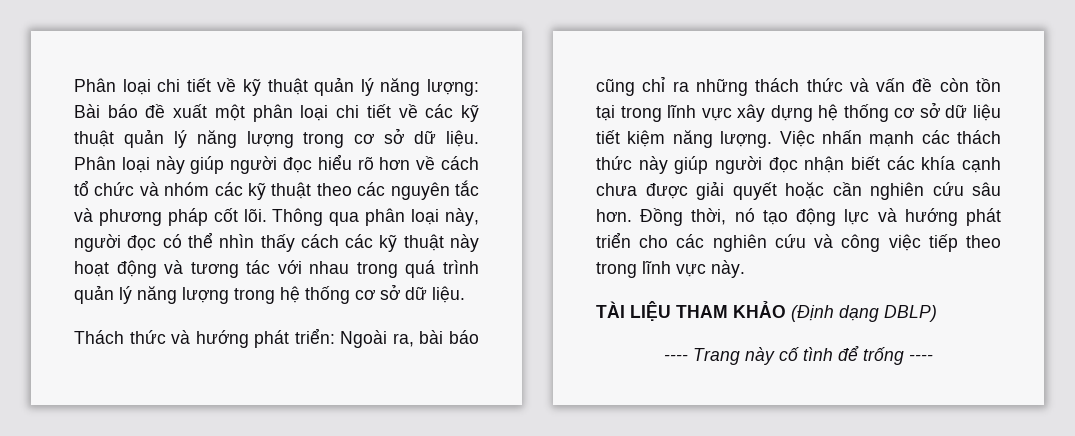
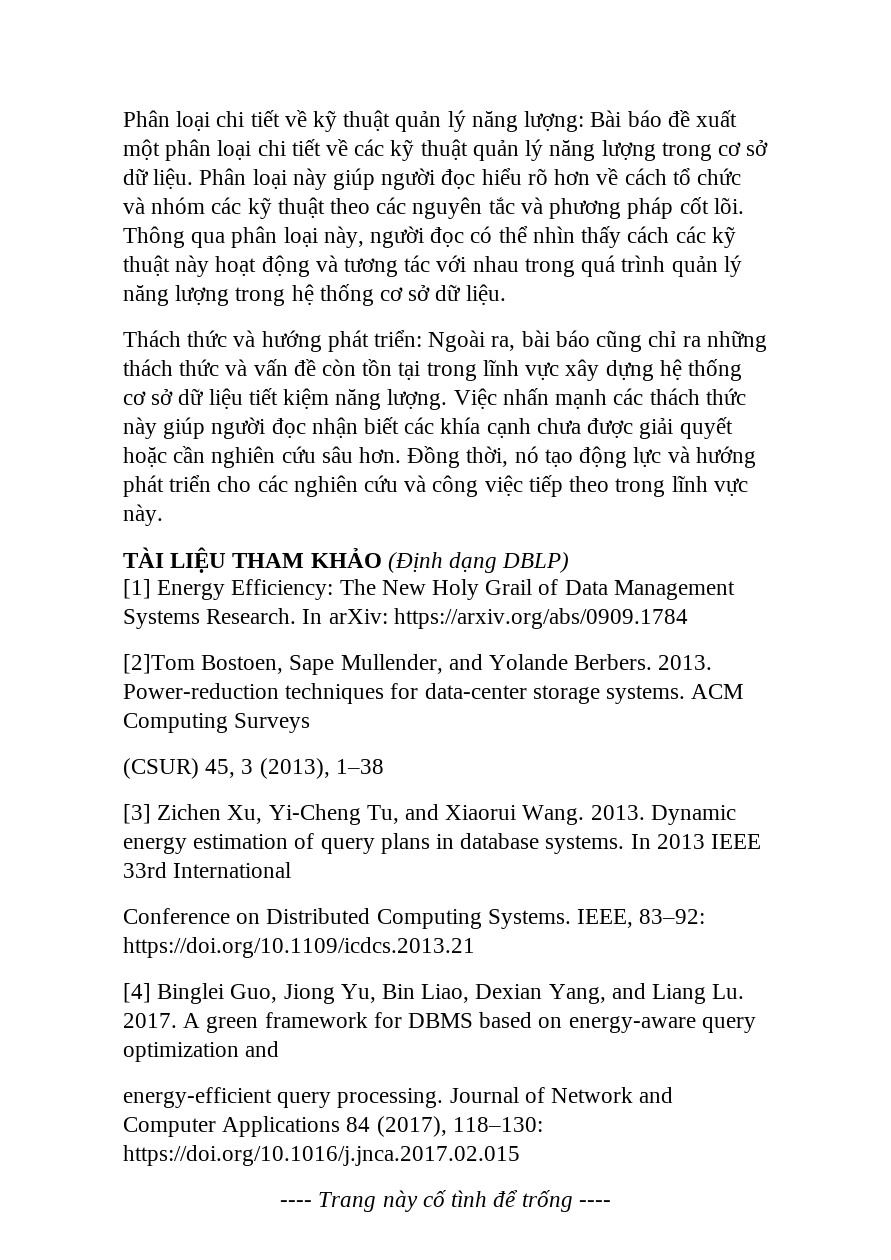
(937, 313) none -> [123,579,735,600] [123,608,688,629] [123,654,713,675] [123,683,744,704] [123,713,311,733] [123,758,384,779] [123,804,736,825] [123,833,762,854] [123,862,292,878] [123,908,706,929] [123,937,475,958] [123,983,745,1004] [123,1012,756,1033] [123,1041,280,1062] [123,1087,674,1108] [123,1116,543,1137] [123,1145,520,1166] // [1] Energy Efficiency: The New Holy Grail of Data Management Systems Research. In arXiv: https://arxiv.org/abs/0909.1784 // [2]Tom Bostoen, Sape Mullender, and Yolande Berbers. 2013. Power-reduction techniques for data-center storage systems. ACM Computing Surveys // (CSUR) 45, 3 (2013), 1–38 // [3] Zichen Xu, Yi-Cheng Tu, and Xiaorui Wang. 2013. Dynamic energy estimation of query plans in database systems. In 2013 IEEE 33rd International // Conference on Distributed Computing Systems. IEEE, 83–92: https://doi.org/10.1109/icdcs.2013.21 // [4] Binglei Guo, Jiong Yu, Bin Liao, Dexian Yang, and Liang Lu. 2017. A green framework for DBMS based on energy-aware query optimization and // energy-efficient query processing. Journal of Network and Computer Applications 84 (2017), 118–130: https://doi.org/10.1016/j.jnca.2017.02.015

